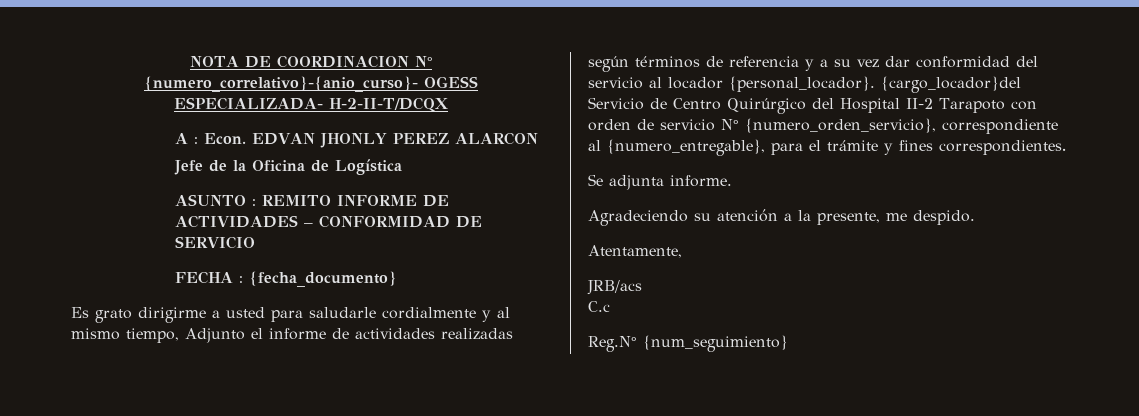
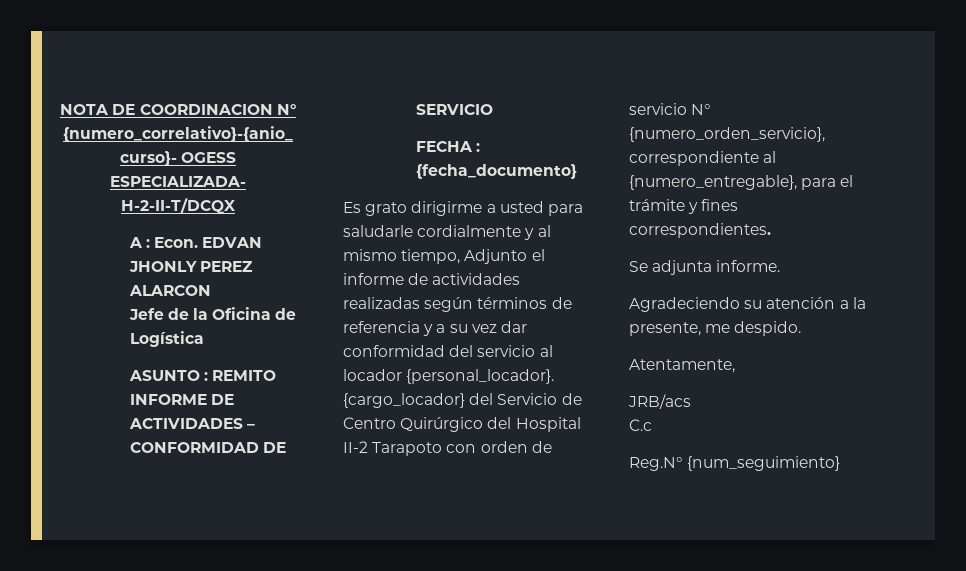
[881,76,1021,93] {cargo_locador}del -> [343,393,494,408] {cargo_locador} del

